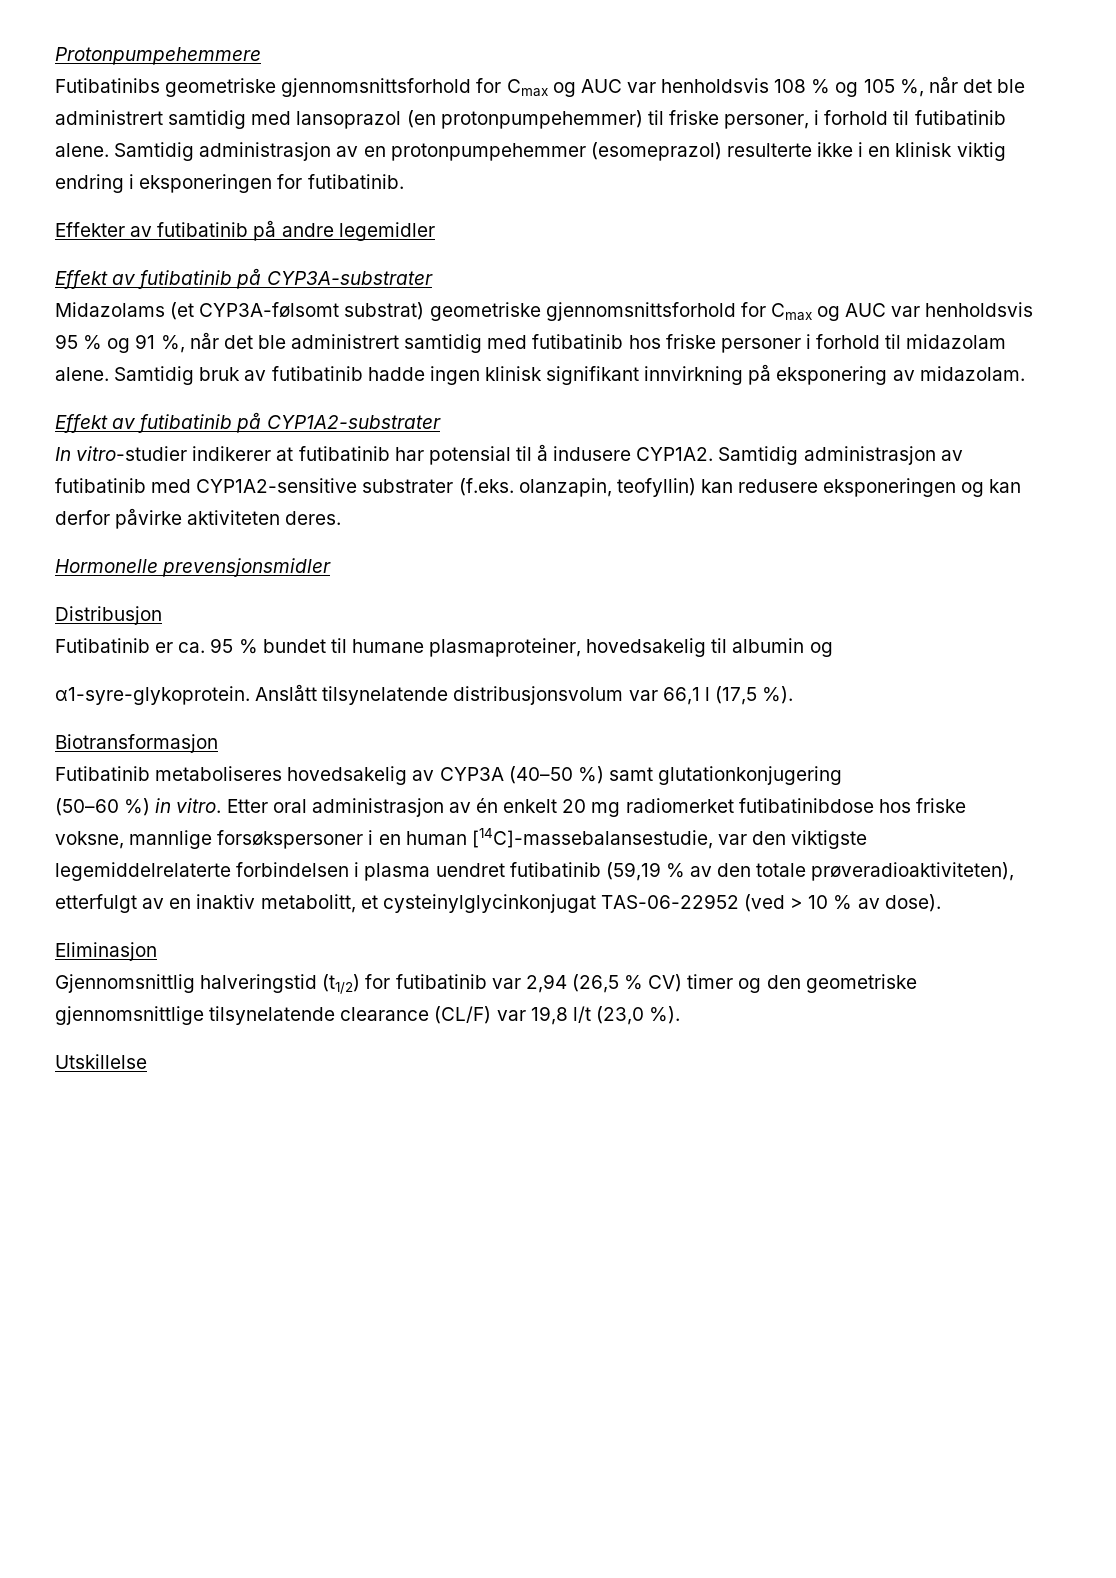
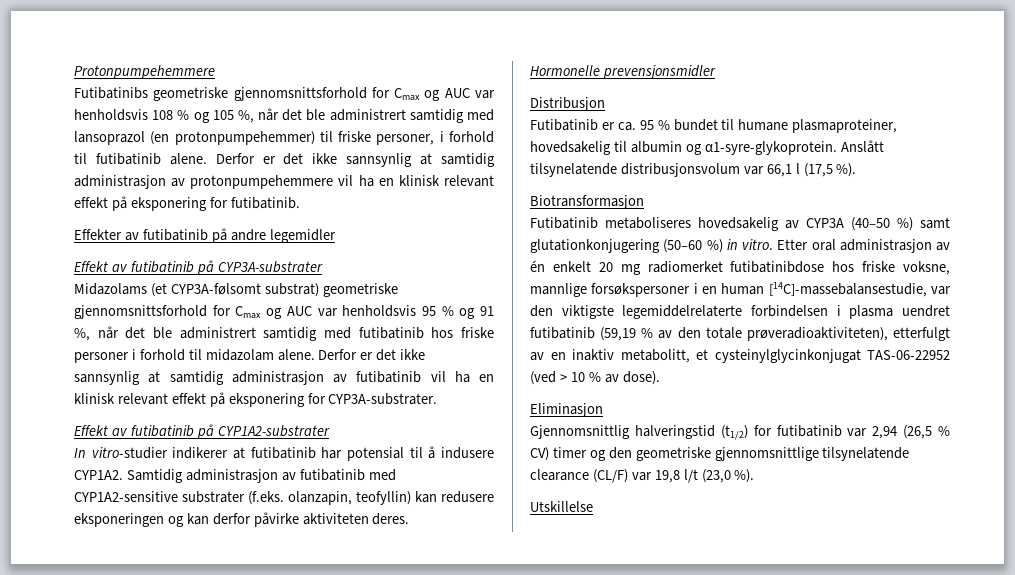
[114,142,1006,161] [55,174,273,193] Samtidig administrasjon av en protonpumpehemmer (esomeprazol) resulterte ikke i en klinisk viktig endring i eksponeringen -> [215,153,496,167] [74,175,495,189] [74,196,207,211] Derfor er det ikke sannsynlig at samtidig administrasjon av protonpumpehemmere vil ha en klinisk relevant effekt på eksponering
[114,364,1025,385] Samtidig bruk av futibatinib hadde ingen klinisk signifikant innvirkning på eksponering av midazolam. -> [318,349,426,361] [74,371,494,385] [74,392,438,407] Derfor er det ikke sannsynlig at samtidig administrasjon av futibatinib vil ha en klinisk relevant effekt på eksponering for CYP3A-substrater.
(833, 649) // -> (702, 149) none
(843, 775) // -> (660, 246) none

